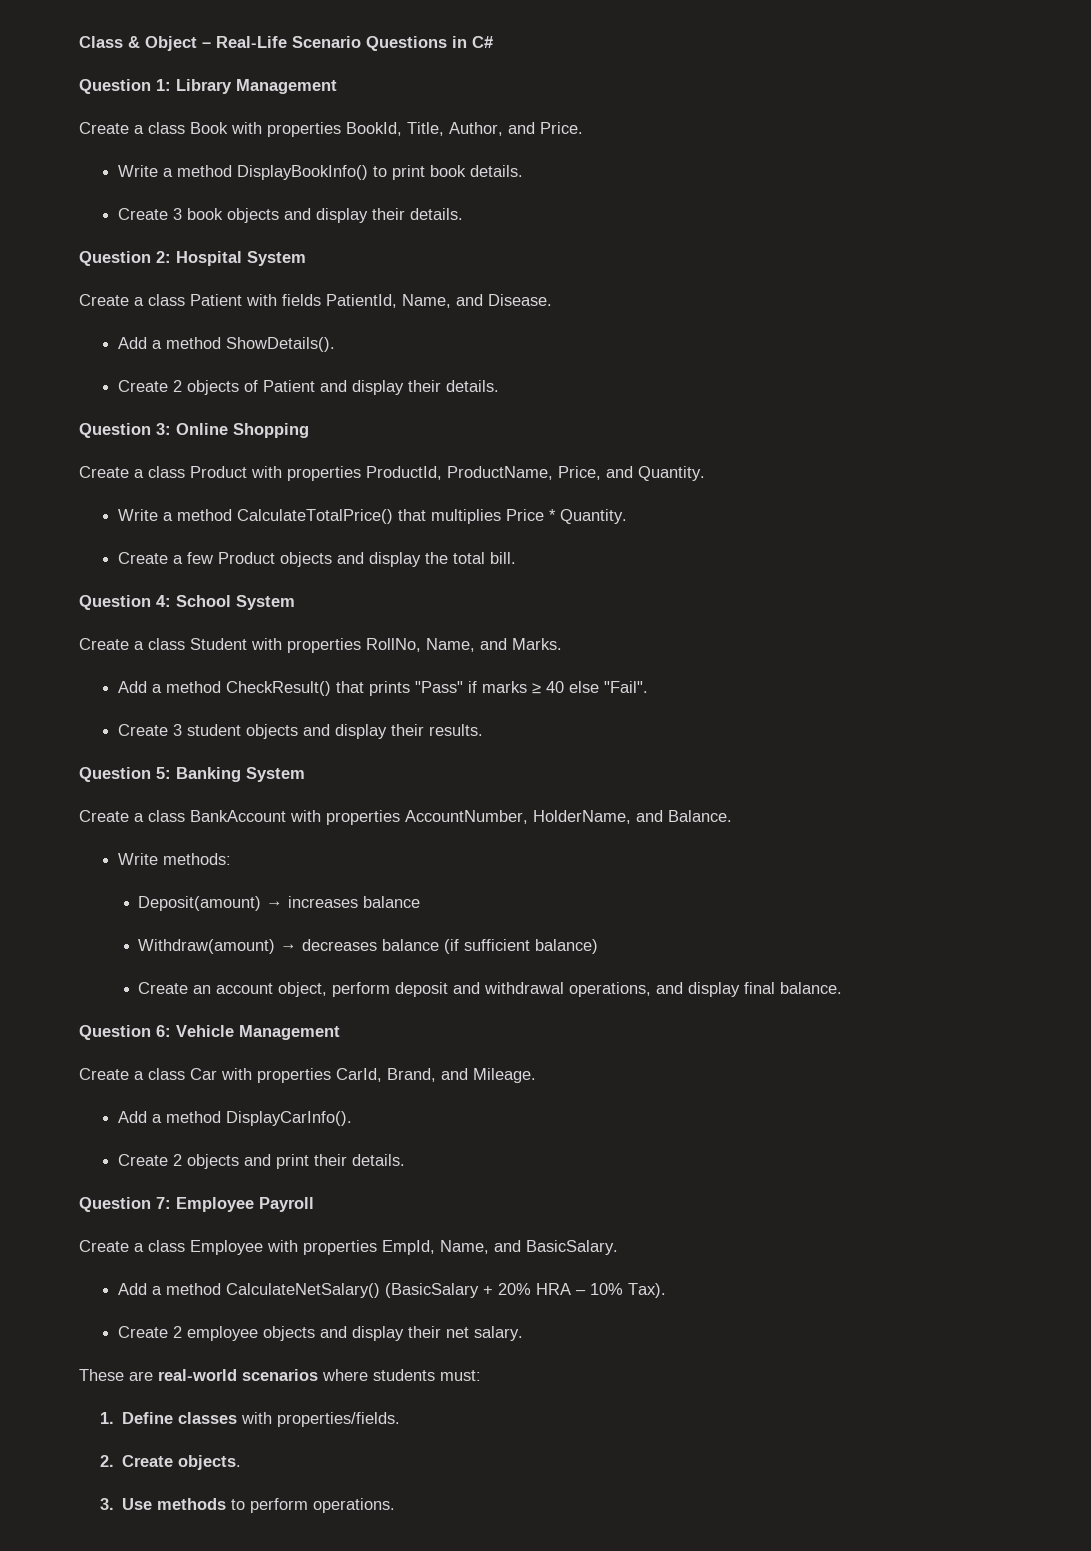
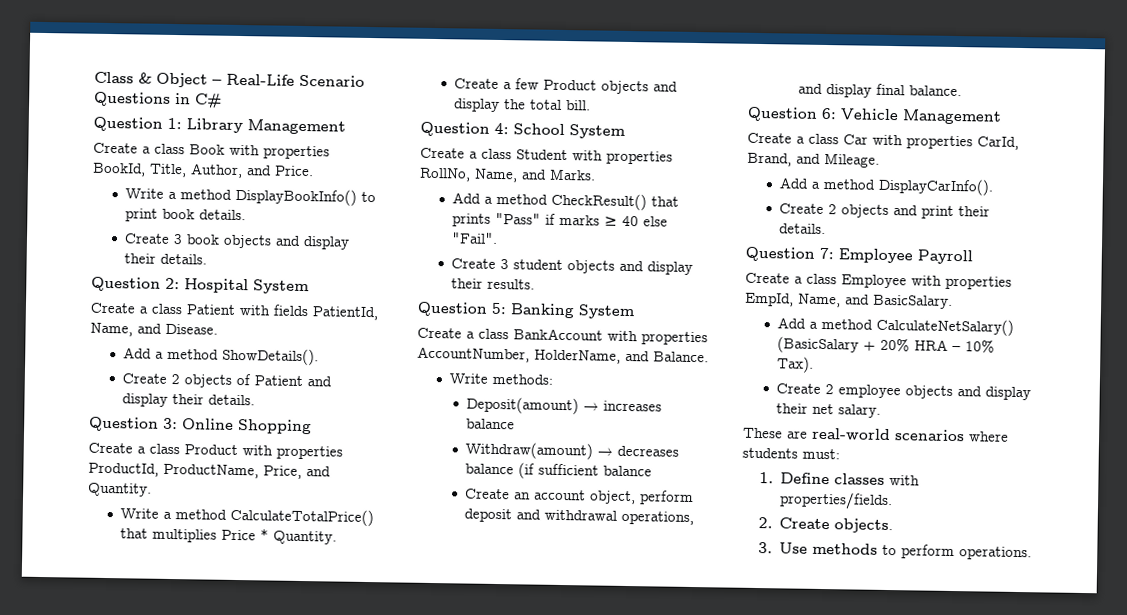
[535,939,599,954] balance) -> [603,465,653,477] balance

